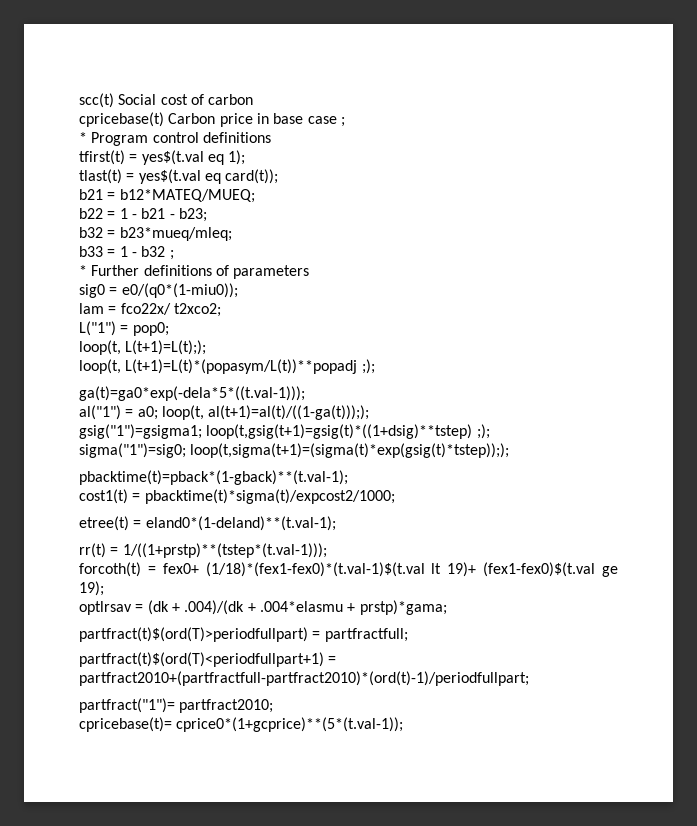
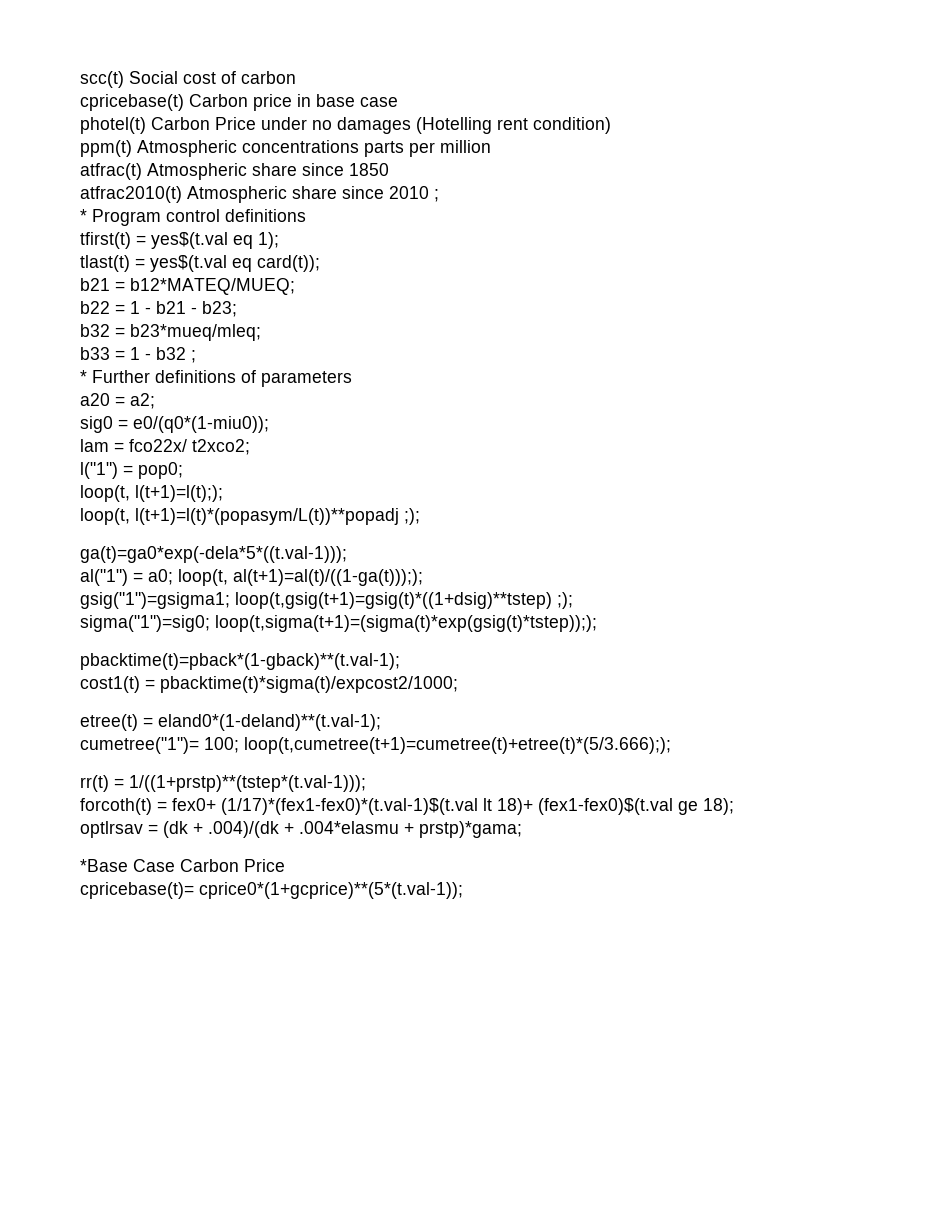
(337, 120) none -> [80,117,611,134] [80,140,491,157] [80,163,389,180] [80,186,429,203] // photel(t) Carbon Price under no damages (Hotelling rent condition) // ppm(t) Atmospheric concentrations parts per million // atfrac(t) Atmospheric share since 1850 // atfrac2010(t) Atmospheric share since 2010
(310, 272) none -> [80,393,155,409] // a20 = a2;
[79,321,116,336] L("1") -> [80,462,118,479] l("1")
[125,340,207,355] [79,359,358,374] L(t+1)=L(t);); // loop(t, L(t+1)=L(t)*(popasym/L(t))**popadj -> [135,485,223,502] [80,508,399,525] l(t+1)=l(t);); // loop(t, l(t+1)=l(t)*(popasym/L(t))**popadj
(336, 523) none -> [80,737,671,754] // cumetree("1")= 100; loop(t,cumetree(t+1)=cumetree(t)+etree(t)*(5/3.666););
[205,562,477,577] (1/18)*(fex1-fex0)*(t.val-1)$(t.val lt 19)+ -> [221,798,533,815] (1/17)*(fex1-fex0)*(t.val-1)$(t.val lt 18)+
[79,581,104,596] 19); -> [703,798,734,815] 18);
[79,627,408,642] [79,652,337,667] [79,671,529,686] [79,698,274,713] partfract(t)$(ord(T)>periodfullpart) = partfractfull; // partfract(t)$(ord(T)<periodfullpart+1) = partfract2010+(partfractfull-partfract2010)*(ord(t)-1)/periodfullpart; // partfract("1")= partfract2010; -> [80,859,285,872] *Base Case Carbon Price

